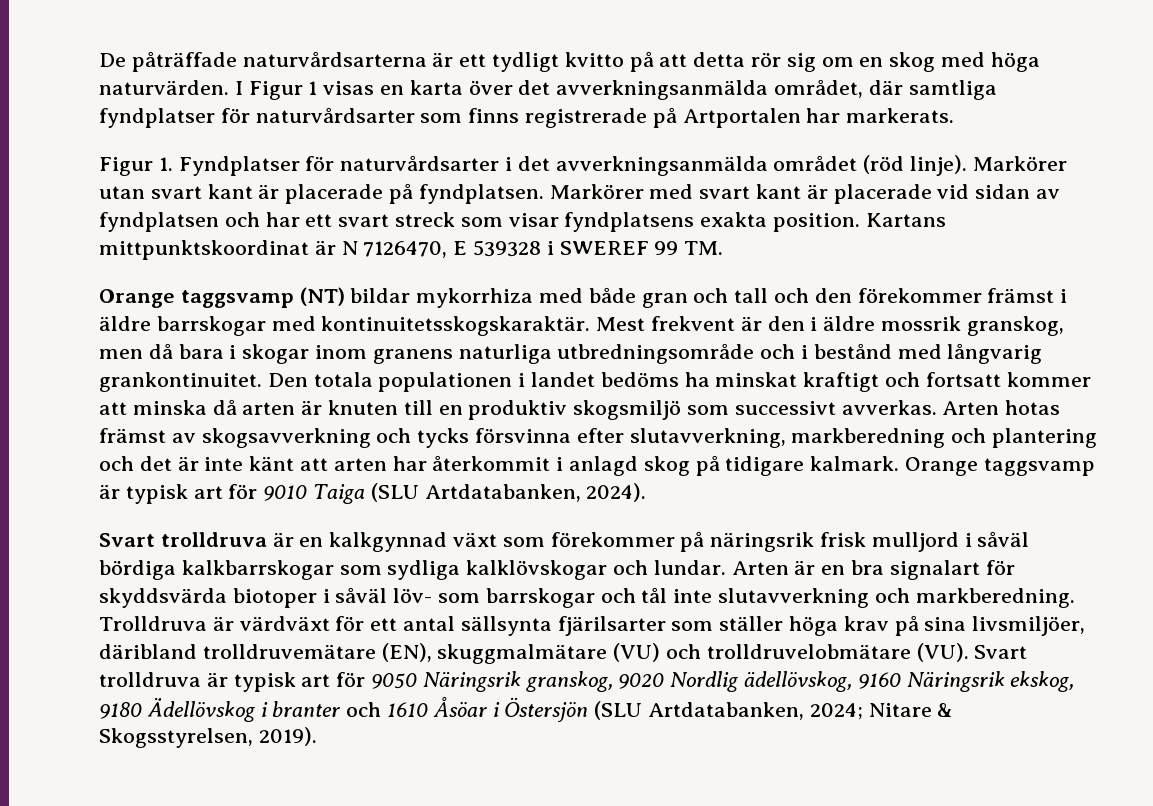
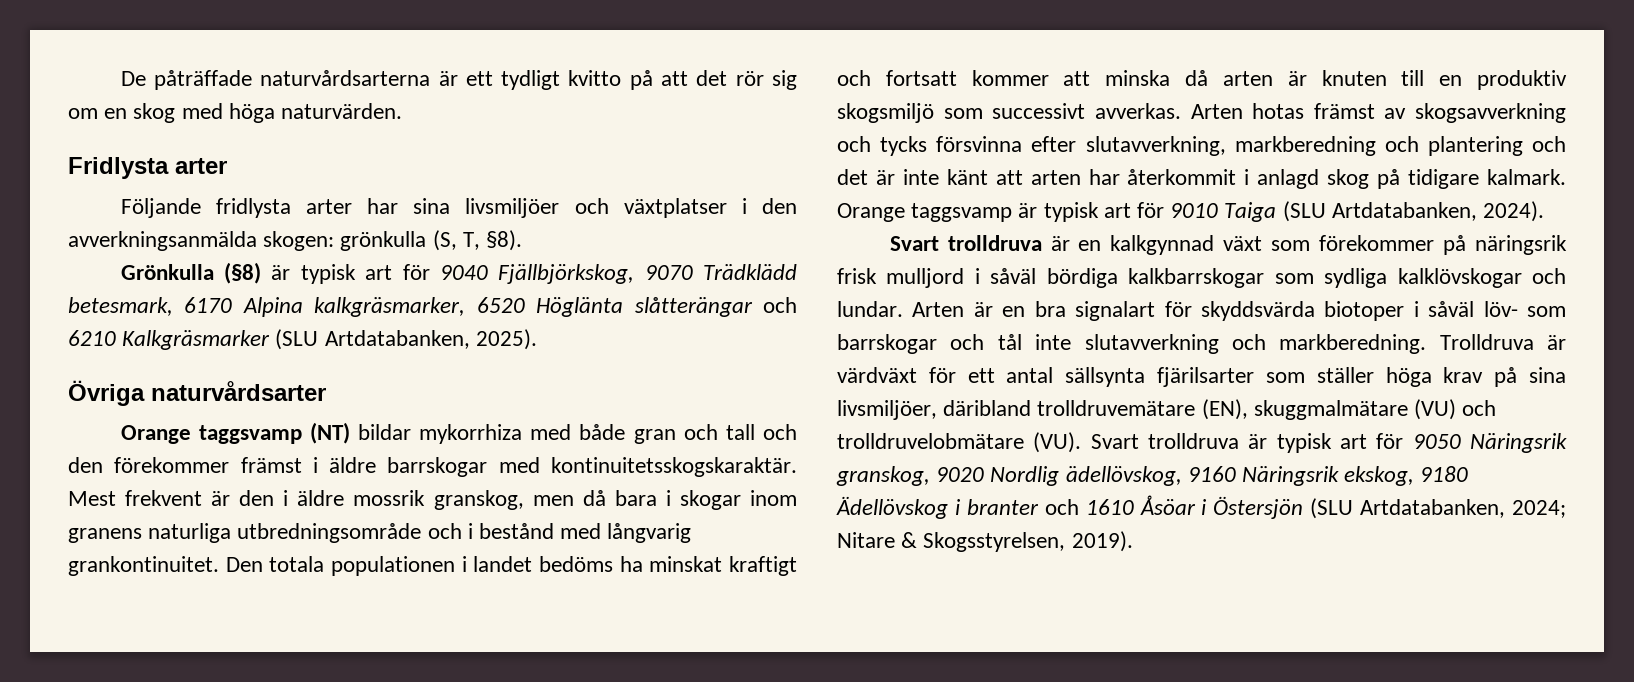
[693,52,746,67] detta -> [696,70,728,86] det
[234,79,997,100] [99,107,955,128] [99,155,1067,176] [99,183,1061,204] [99,212,946,232] [99,240,724,260] I Figur 1 visas en karta över det avverkningsanmälda området, där samtliga fyndplatser för naturvårdsarter som finns registrerade på Artportalen har markerats. // Figur 1. Fyndplatser för naturvårdsarter i det avverkningsanmälda området (röd linje). Markörer utan svart kant är placerade på fyndplatsen. Markörer med svart kant är placerade vid sidan av fyndplatsen och har ett svart streck som visar fyndplatsens exakta position. Kartans mittpunktskoordinat är N 7126470, E 539328 i SWEREF 99 TM. -> [68,157,227,179] [120,198,797,218] [68,230,523,251] [120,262,797,284] [68,297,797,317] [68,329,537,350] [68,380,326,406] // Fridlysta arter // Följande fridlysta arter har sina livsmiljöer och växtplatser i den avverkningsanmälda skogen: grönkulla (S, T, §8). // Grönkulla (§8) är typisk art för 9040 Fjällbjörkskog, 9070 Trädklädd betesmark, 6170 Alpina kalkgräsmarker, 6520 Höglänta slåtterängar och 6210 Kalkgräsmarker (SLU Artdatabanken, 2025). // Övriga naturvårdsarter

